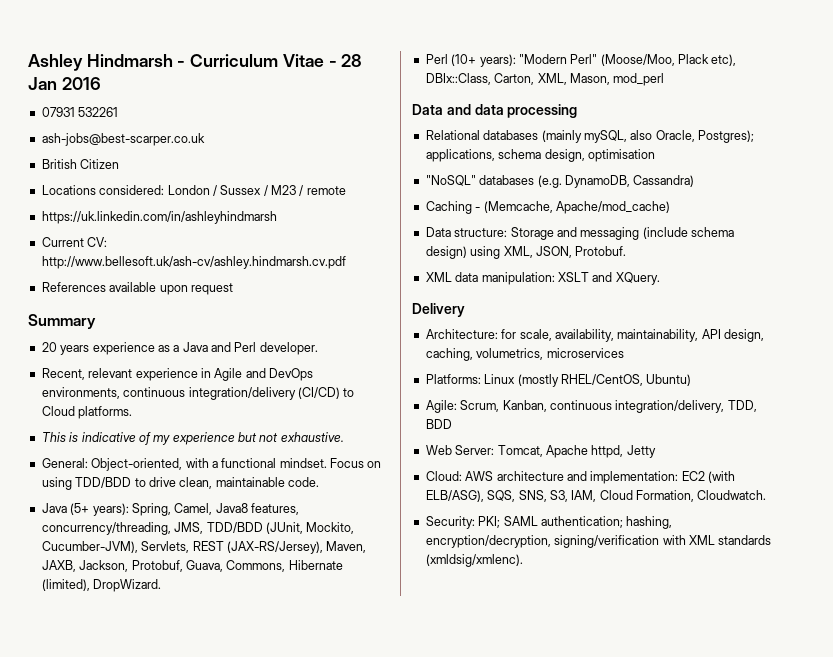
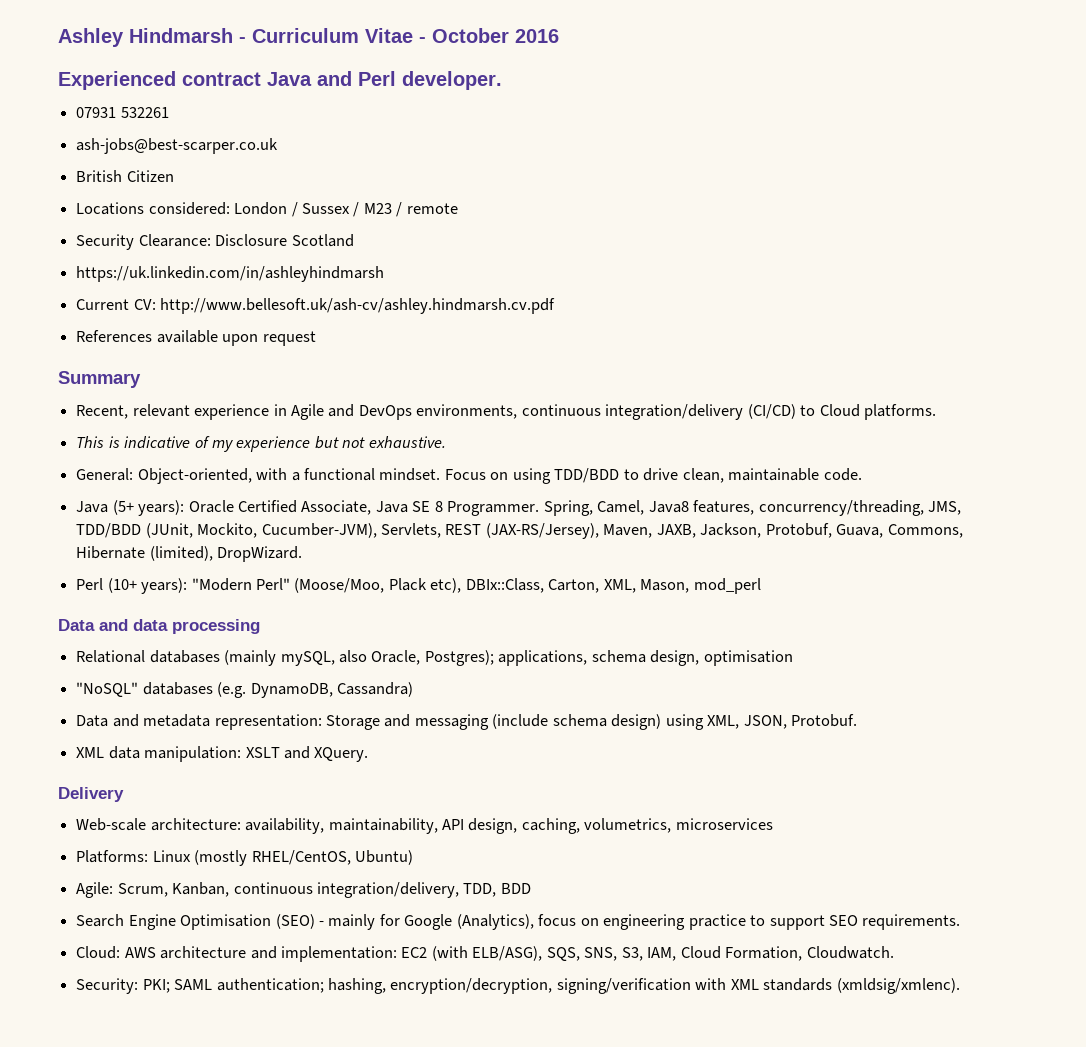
[341,54,363,67] [28,77,57,90] 28 Jan -> [432,28,509,43] October
(101, 83) none -> [58,71,502,90] // Experienced contract Java and Perl developer.
(346, 190) none -> [76,234,354,250] // Security Clearance: Disclosure Scotland
[41,342,318,355] // 20 years experience as a Java and Perl developer. -> (141, 379) none
(129, 509) none -> [188,500,540,516] Oracle Certified Associate, Java SE 8 Programmer.
[425,201,670,214] [425,227,508,237] Caching - (Memcache, Apache/mod_cache) // Data structure: -> [76,714,322,730] Data and metadata representation:
[425,329,552,341] Architecture: for scale, -> [76,818,241,831] Web-scale architecture:
[425,445,656,458] Web Server: Tomcat, Apache httpd, Jetty -> [76,914,961,930] Search Engine Optimisation (SEO) - mainly for Google (Analytics), focus on engineering practice to support SEO requirements.

